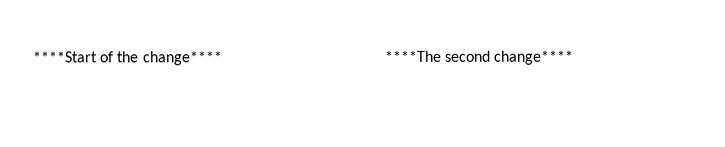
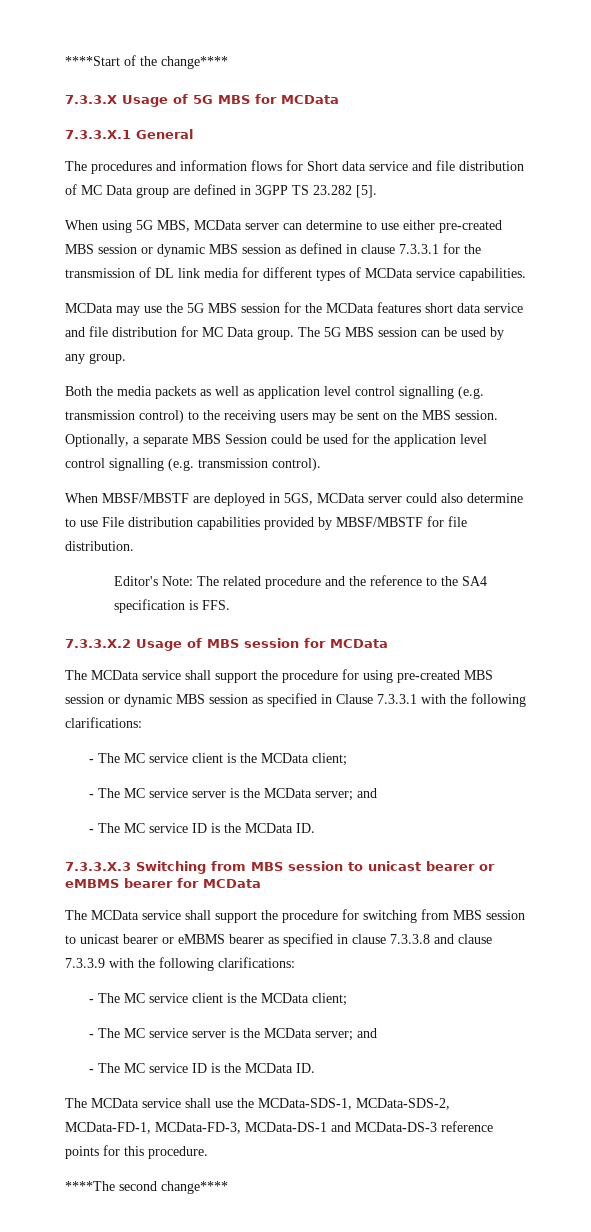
(222, 58) none -> [65,94,339,107] [65,129,193,139] [65,160,524,174] [65,184,377,198] [65,220,502,233] [65,243,481,257] [65,267,526,281] [65,302,523,316] [65,326,504,340] [65,353,126,364] [65,386,484,399] [65,410,498,423] [65,433,487,447] [65,458,321,471] [65,493,523,506] [65,516,467,530] [65,541,134,551] [113,575,487,589] [113,599,230,613] [65,638,388,651] [65,669,493,683] [65,693,526,707] [65,717,142,728] [89,753,348,766] [89,788,378,801] [89,823,316,833] [65,861,495,874] [65,878,261,888] [65,909,525,923] [65,933,492,947] [65,957,295,971] [89,993,348,1006] [89,1028,378,1041] [89,1063,316,1073] [65,1098,450,1110] [65,1121,493,1134] [65,1145,208,1159] // 7.3.3.X Usage of 5G MBS for MCData // 7.3.3.X.1 General // The procedures and information flows for Short data service and file distribution of MC Data group are defined in 3GPP TS 23.282 [5]. // When using 5G MBS, MCData server can determine to use either pre-created MBS session or dynamic MBS session as defined in clause 7.3.3.1 for the transmission of DL link media for different types of MCData service capabilities. // MCData may use the 5G MBS session for the MCData features short data service and file distribution for MC Data group. The 5G MBS session can be used by any group. // Both the media packets as well as application level control signalling (e.g. transmission control) to the receiving users may be sent on the MBS session. Optionally, a separate MBS Session could be used for the application level control signalling (e.g. transmission control). // When MBSF/MBSTF are deployed in 5GS, MCData server could also determine to use File distribution capabilities provided by MBSF/MBSTF for file distribution. // Editor's Note: The related procedure and the reference to the SA4 specification is FFS. // 7.3.3.X.2 Usage of MBS session for MCData // The MCData service shall support the procedure for using pre-created MBS session or dynamic MBS session as specified in Clause 7.3.3.1 with the following clarifications: // - The MC service client is the MCData client; // - The MC service server is the MCData server; and // - The MC service ID is the MCData ID. // 7.3.3.X.3 Switching from MBS session to unicast bearer or eMBMS bearer for MCData // The MCData service shall support the procedure for switching from MBS session to unicast bearer or eMBMS bearer as specified in clause 7.3.3.8 and clause 7.3.3.9 with the following clarifications: // - The MC service client is the MCData client; // - The MC service server is the MCData server; and // - The MC service ID is the MCData ID. // The MCData service shall use the MCData-SDS-1, MCData-SDS-2, MCData-FD-1, MCData-FD-3, MCData-DS-1 and MCData-DS-3 reference points for this procedure.

